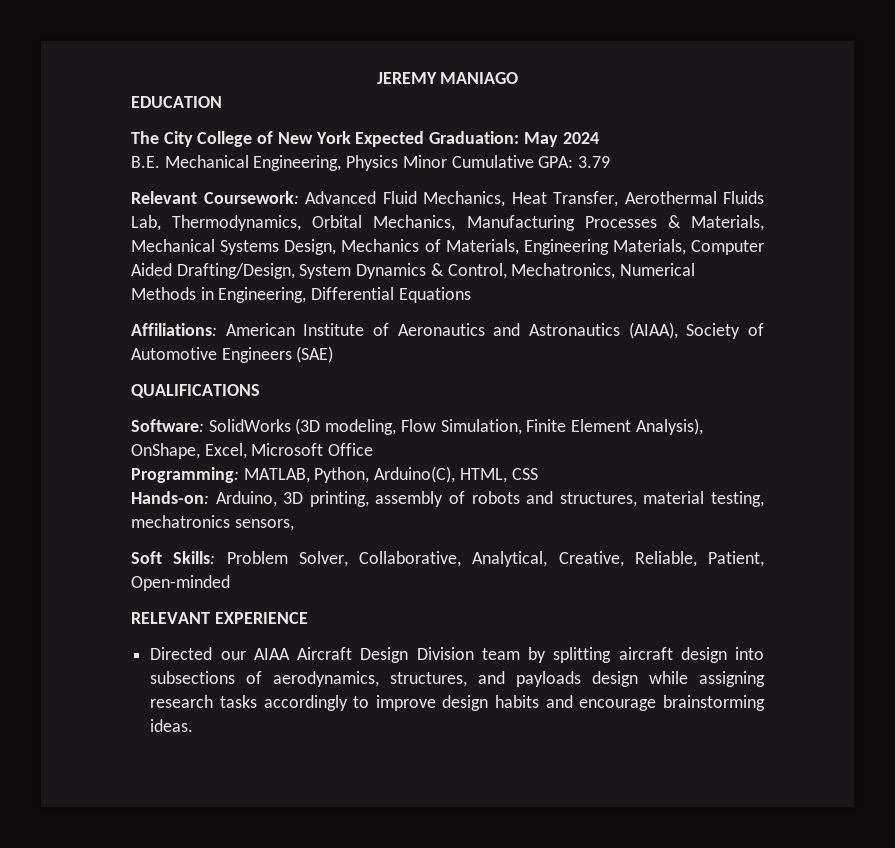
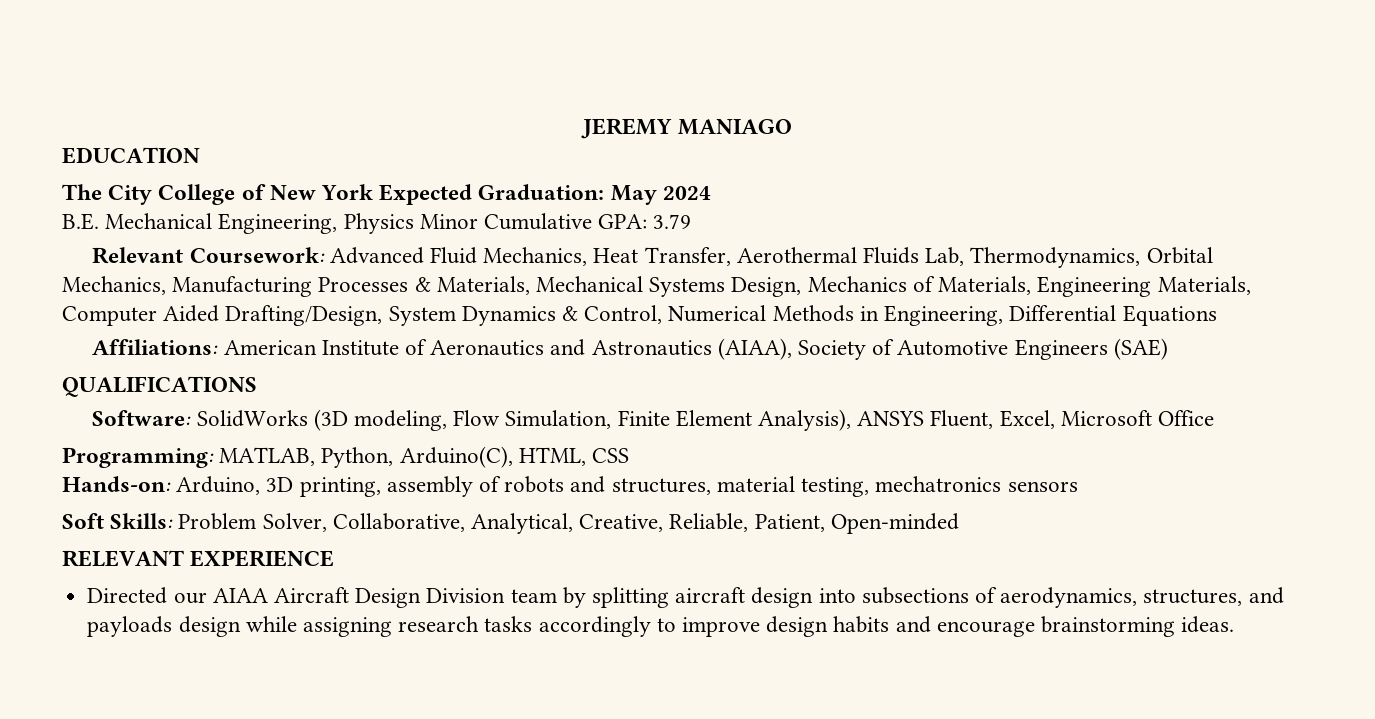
[511,263,616,279] Mechatronics, -> (663, 314) none
[131,443,200,459] OnShape, -> [857,410,994,429] ANSYS Fluent,
[234,519,294,531] sensors, -> [1007,481,1078,492] sensors

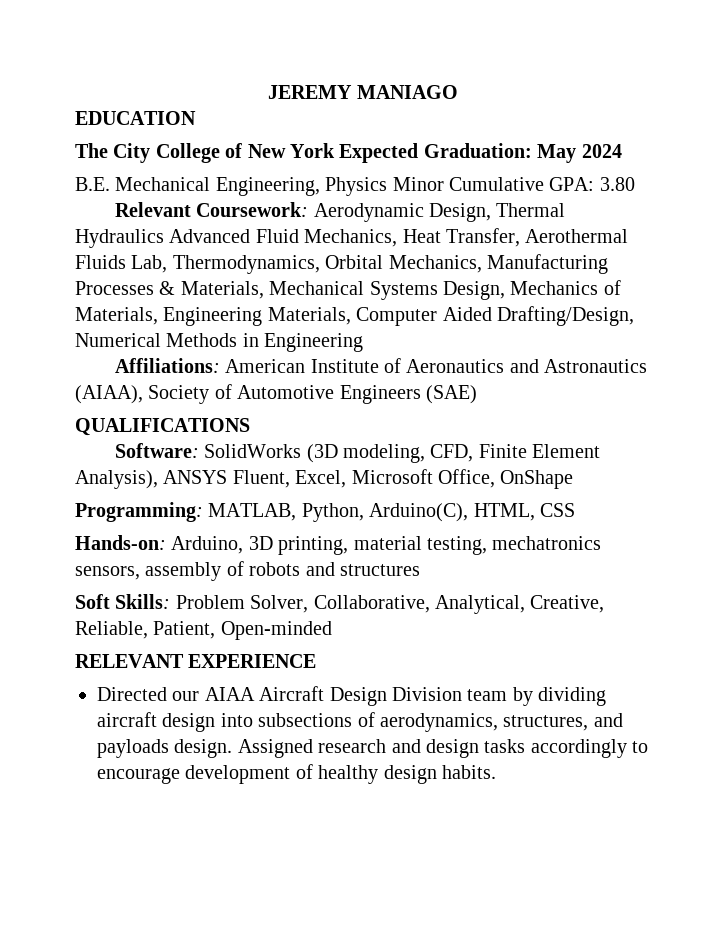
[653,214,692,229] 3.79 -> [599,177,635,191] 3.80
(325, 255) none -> [313,203,566,222] [75,229,164,248] Aerodynamic Design, Thermal Hydraulics
[388,305,1217,326] System Dynamics & Control, Numerical Methods in Engineering, Differential Equations -> [75,333,364,352] Numerical Methods in Engineering
[453,410,612,429] Flow Simulation, -> [430,444,474,462] CFD,
[1158,410,1215,426] Office -> [438,469,574,489] Office, OnShape
[386,476,1078,497] assembly of robots and structures, material testing, mechatronics sensors -> [353,536,602,555] [75,561,420,581] material testing, mechatronics sensors, assembly of robots and structures
[591,587,669,608] splitting -> [538,687,607,706] dividing
[178,616,1235,637] design while assigning research tasks accordingly to improve design habits and encourage brainstorming ideas. -> [174,739,649,758] [97,764,496,784] design. Assigned research and design tasks accordingly to encourage development of healthy design habits.

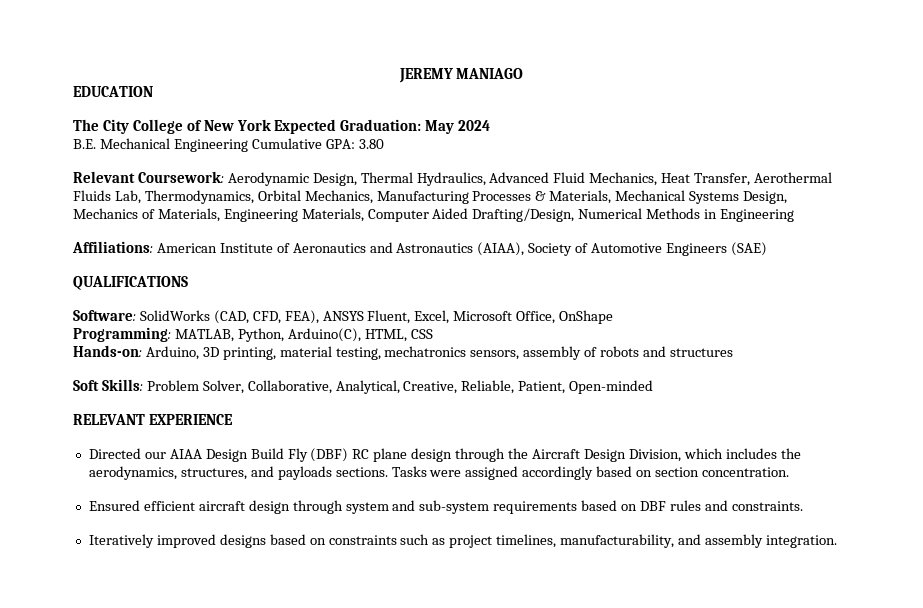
[215,177,444,196] Engineering, Physics Minor -> [173,139,248,152] Engineering
[75,229,164,248] Hydraulics -> [416,172,486,186] Hydraulics,
[306,444,601,463] [75,470,158,489] (3D modeling, CFD, Finite Element Analysis), -> [213,310,319,324] (CAD, CFD, FEA),
[259,686,607,706] [97,712,623,732] [97,739,649,758] [97,764,496,784] Aircraft Design Division team by dividing aircraft design into subsections of aerodynamics, structures, and payloads design. Assigned research and design tasks accordingly to encourage development of healthy design habits. -> [205,448,801,462] [88,466,789,480] [88,500,803,514] [88,534,837,548] Design Build Fly (DBF) RC plane design through the Aircraft Design Division, which includes the aerodynamics, structures, and payloads sections. Tasks were assigned accordingly based on section concentration. // Ensured efficient aircraft design through system and sub-system requirements based on DBF rules and constraints. // Iteratively improved designs based on constraints such as project timelines, manufacturability, and assembly integration.

